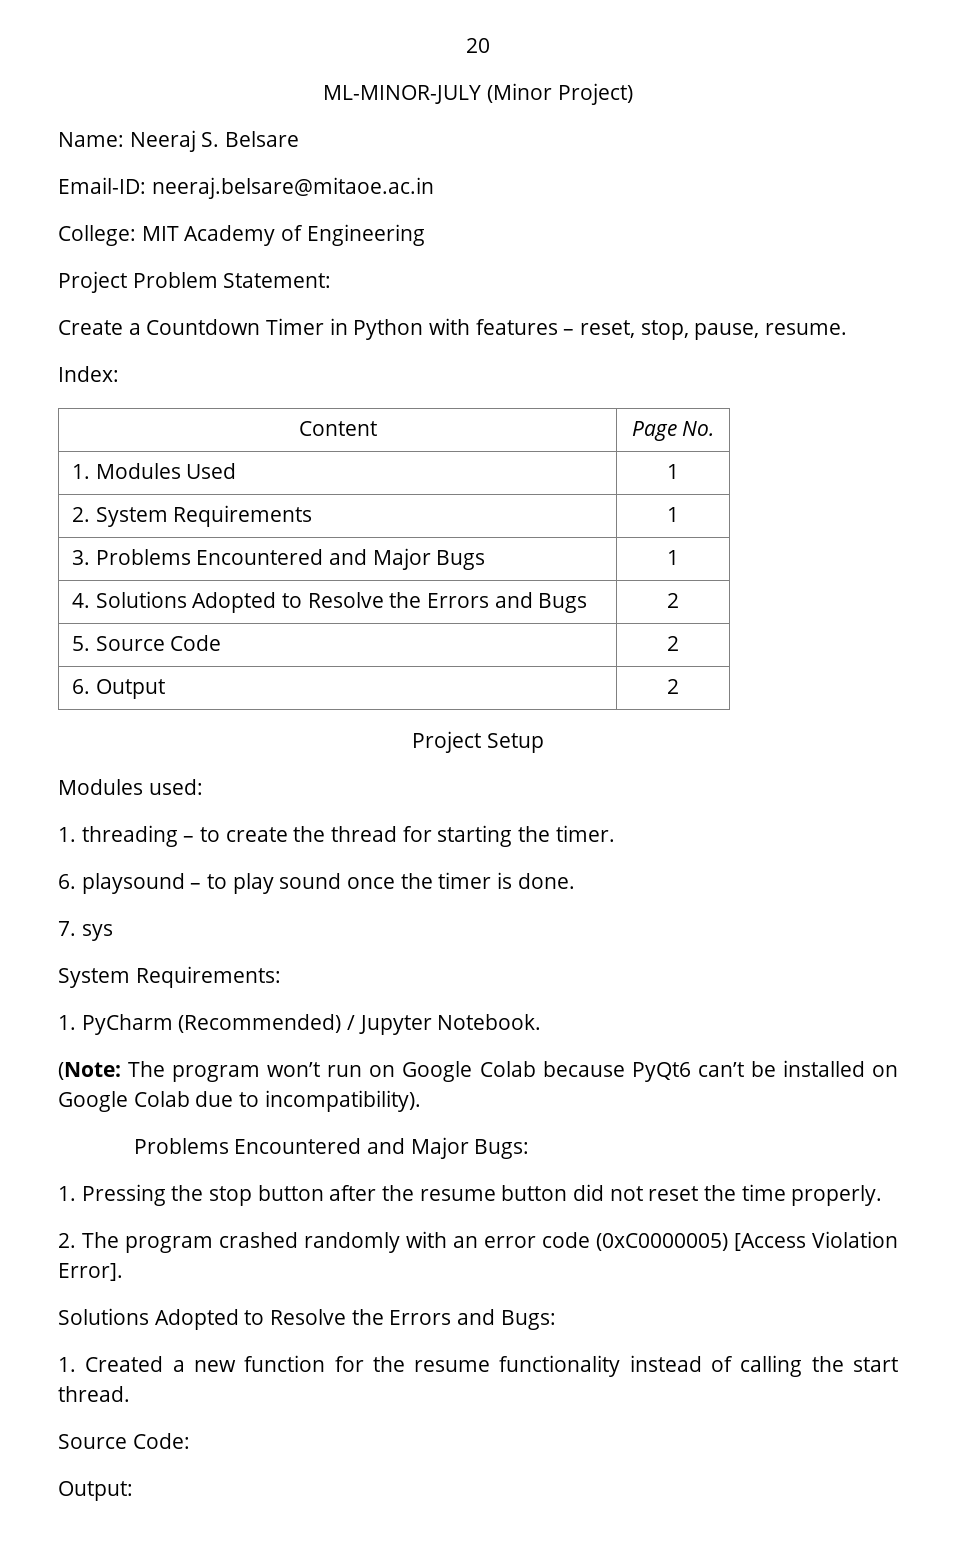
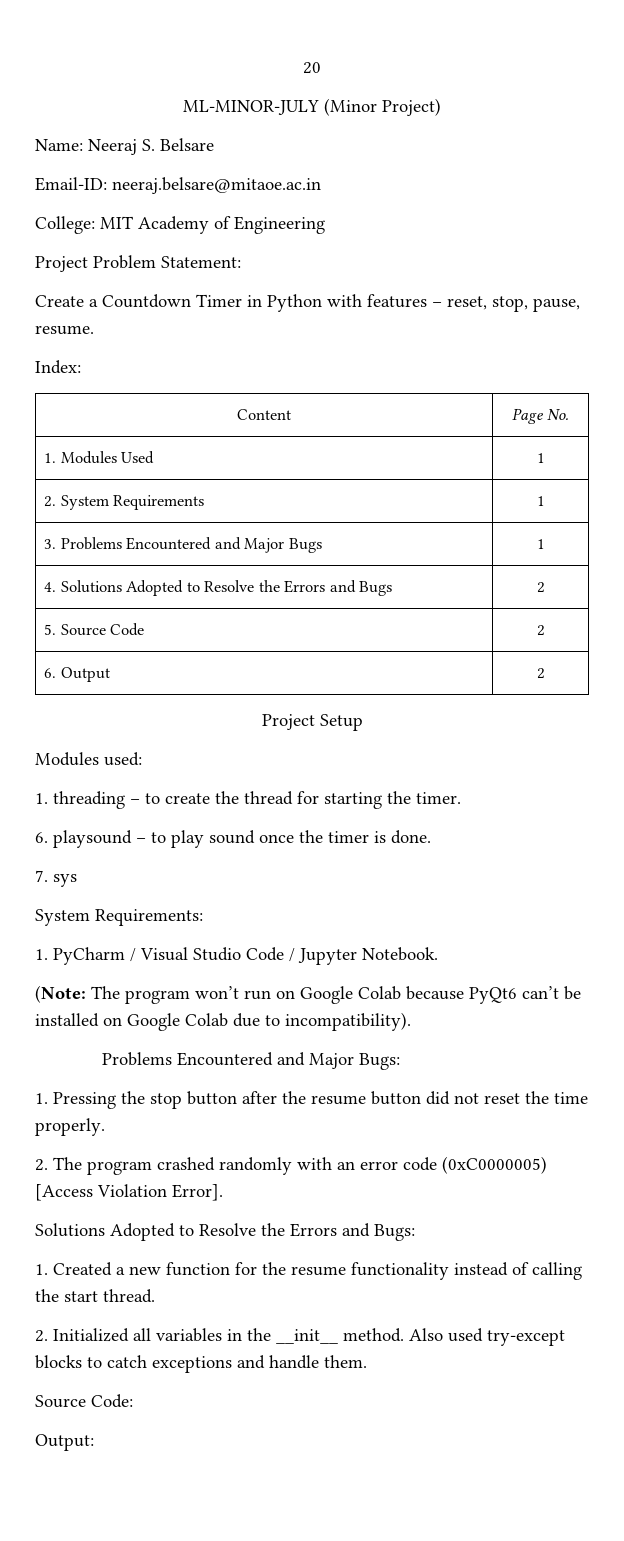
[178,1014,342,1033] (Recommended) -> [130,947,284,962] / Visual Studio Code
(130, 1394) none -> [35,1328,565,1346] [35,1355,367,1373] // 2. Initialized all variables in the __init__ method. Also used try-except blocks to catch exceptions and handle them.

